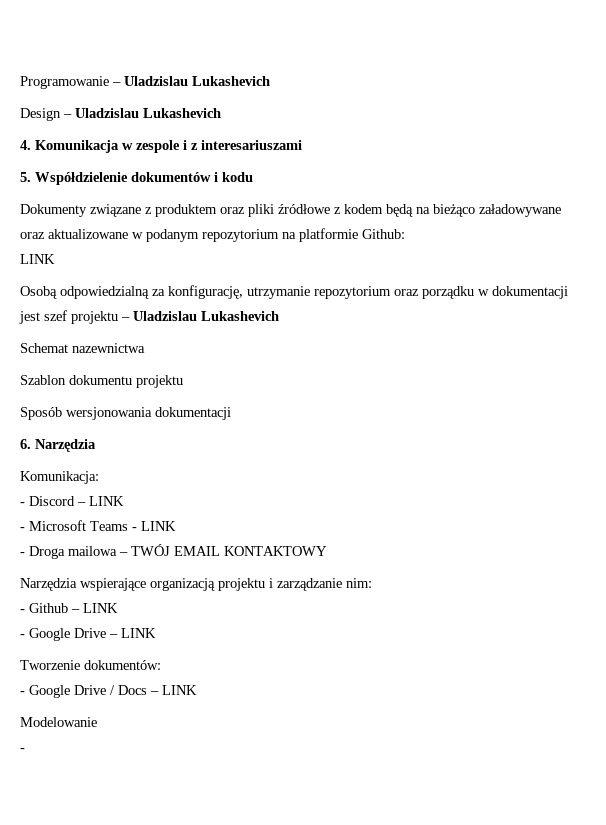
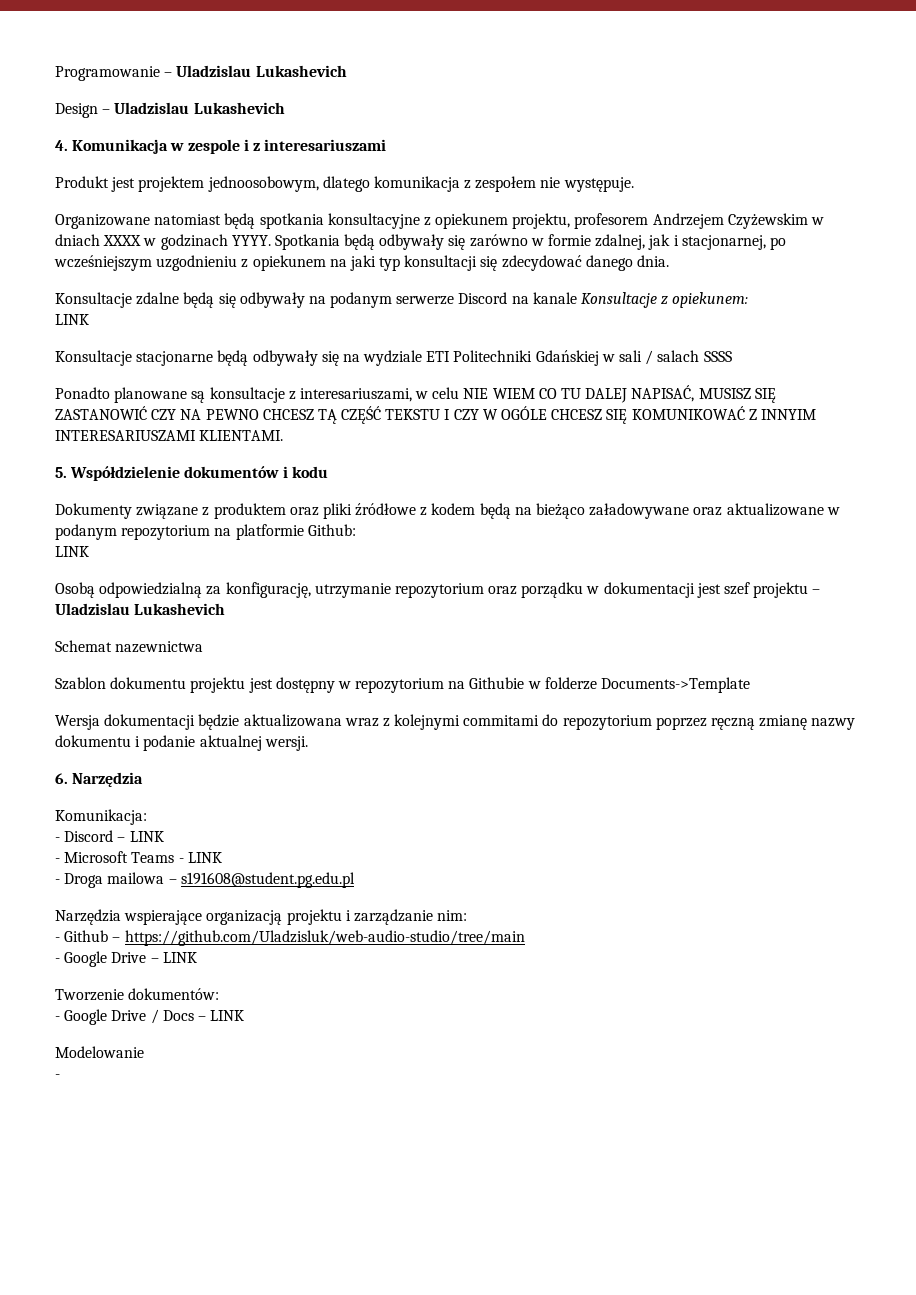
(302, 145) none -> [55,176,634,192] [55,213,825,229] [55,234,786,250] [54,255,670,271] [55,292,749,308] [55,314,89,325] [55,350,732,366] [55,385,776,403] [55,406,816,424] [55,430,284,441] // Produkt jest projektem jednoosobowym, dlatego komunikacja z zespołem nie występuje. // Organizowane natomiast będą spotkania konsultacyjne z opiekunem projektu, profesorem Andrzejem Czyżewskim w dniach XXXX w godzinach YYYY. Spotkania będą odbywały się zarówno w formie zdalnej, jak i stacjonarnej, po wcześniejszym uzgodnieniu z opiekunem na jaki typ konsultacji się zdecydować danego dnia. // Konsultacje zdalne będą się odbywały na podanym serwerze Discord na kanale Konsultacje z opiekunem: // LINK // Konsultacje stacjonarne będą odbywały się na wydziale ETI Politechniki Gdańskiej w sali / salach SSSS // Ponadto planowane są konsultacje z interesariuszami, w celu NIE WIEM CO TU DALEJ NAPISAĆ, MUSISZ SIĘ ZASTANOWIĆ CZY NA PEWNO CHCESZ TĄ CZĘŚĆ TEKSTU I CZY W OGÓLE CHCESZ SIĘ KOMUNIKOWAĆ Z INNYIM INTERESARIUSZAMI KLIENTAMI.
[20,407,231,420] // Sposób wersjonowania dokumentacji -> [248,677,751,693] [55,714,856,730] [55,735,308,751] jest dostępny w repozytorium na Githubie w folderze Documents->Template // Wersja dokumentacji będzie aktualizowana wraz z kolejnymi commitami do repozytorium poprzez ręczną zmianę nazwy dokumentu i podanie aktualnej wersji.
[131,544,327,556] TWÓJ EMAIL KONTAKTOWY -> [180,872,355,888] s191608@student.pg.edu.pl
[83,603,118,613] LINK -> [124,930,525,946] https://github.com/Uladzisluk/web-audio-studio/tree/main

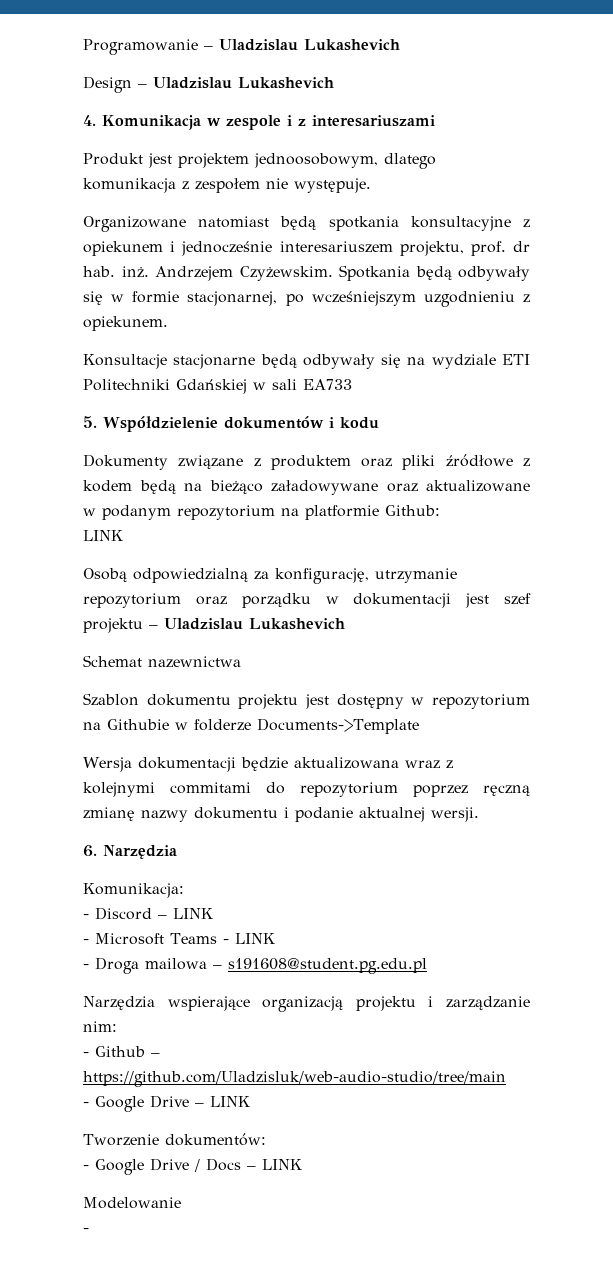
[512,213,825,229] [55,234,271,250] projektu, profesorem Andrzejem Czyżewskim w dniach XXXX w godzinach YYYY. -> [170,241,530,256] [83,266,333,281] i jednocześnie interesariuszem projektu, prof. dr hab. inż. Andrzejem Czyżewskim.
[469,234,528,247] zarówno -> (103, 298) none
[595,234,679,250] zdalnej, jak i -> (180, 297) none
[252,255,670,271] [55,292,749,308] [55,314,89,325] opiekunem na jaki typ konsultacji się zdecydować danego dnia. // Konsultacje zdalne będą się odbywały na podanym serwerze Discord na kanale Konsultacje z opiekunem: // LINK -> [83,316,168,331] opiekunem.
[645,350,732,365] [55,385,776,403] [55,406,816,424] [55,430,284,441] / salach SSSS // Ponadto planowane są konsultacje z interesariuszami, w celu NIE WIEM CO TU DALEJ NAPISAĆ, MUSISZ SIĘ ZASTANOWIĆ CZY NA PEWNO CHCESZ TĄ CZĘŚĆ TEKSTU I CZY W OGÓLE CHCESZ SIĘ KOMUNIKOWAĆ Z INNYIM INTERESARIUSZAMI KLIENTAMI. -> [303,379,352,390] EA733

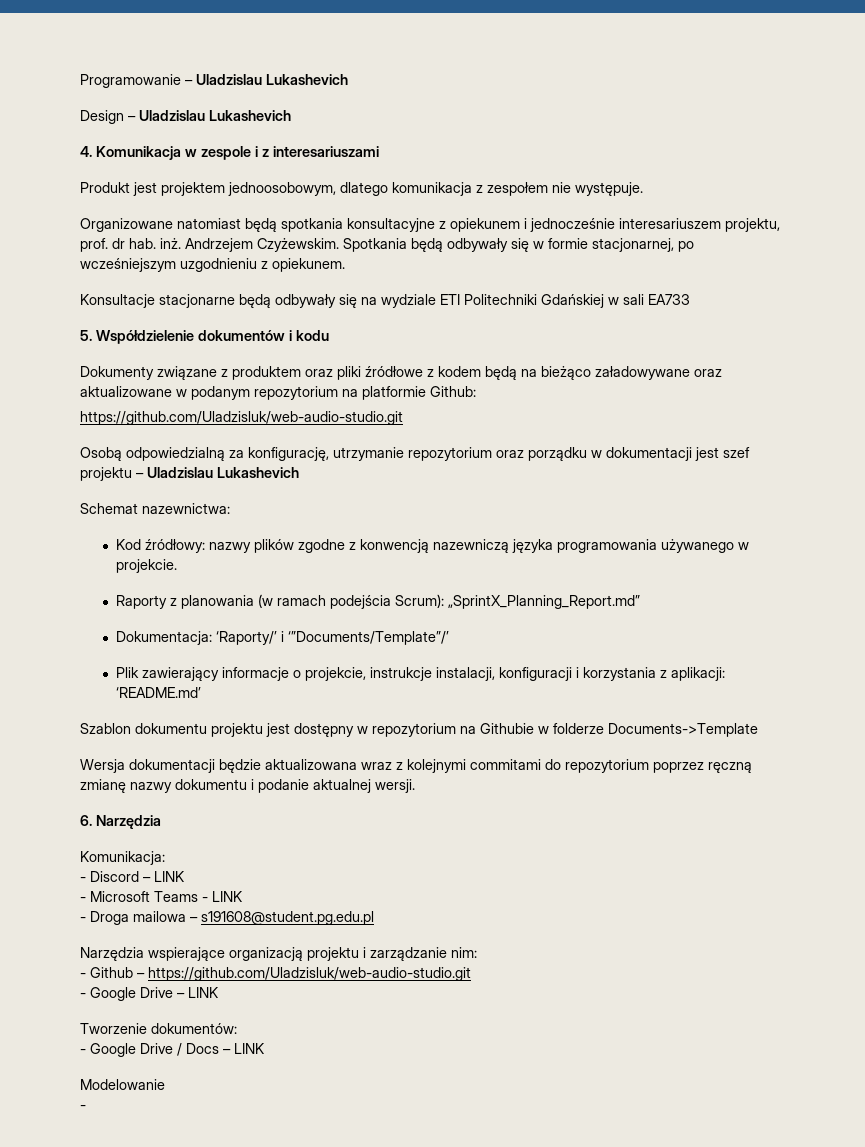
[83,530,123,541] LINK -> [80,411,403,425] https://github.com/Uladzisluk/web-audio-studio.git
[148,656,241,668] nazewnictwa -> [142,503,230,514] [115,539,749,553] [115,559,177,573] [115,594,640,609] [115,631,449,645] [115,667,725,681] [115,687,201,698] nazewnictwa: // Kod źródłowy: nazwy plików zgodne z konwencją nazewniczą języka programowania używanego w projekcie. // Raporty z planowania (w ramach podejścia Scrum): „SprintX_Planning_Report.md” // Dokumentacja: ‘Raporty/’ i ‘”Documents/Template”/’ // Plik zawierający informacje o projekcie, instrukcje instalacji, konfiguracji i korzystania z aplikacji: ‘README.md’
[83,1071,506,1087] https://github.com/Uladzisluk/web-audio-studio/tree/main -> [148,967,471,981] https://github.com/Uladzisluk/web-audio-studio.git

